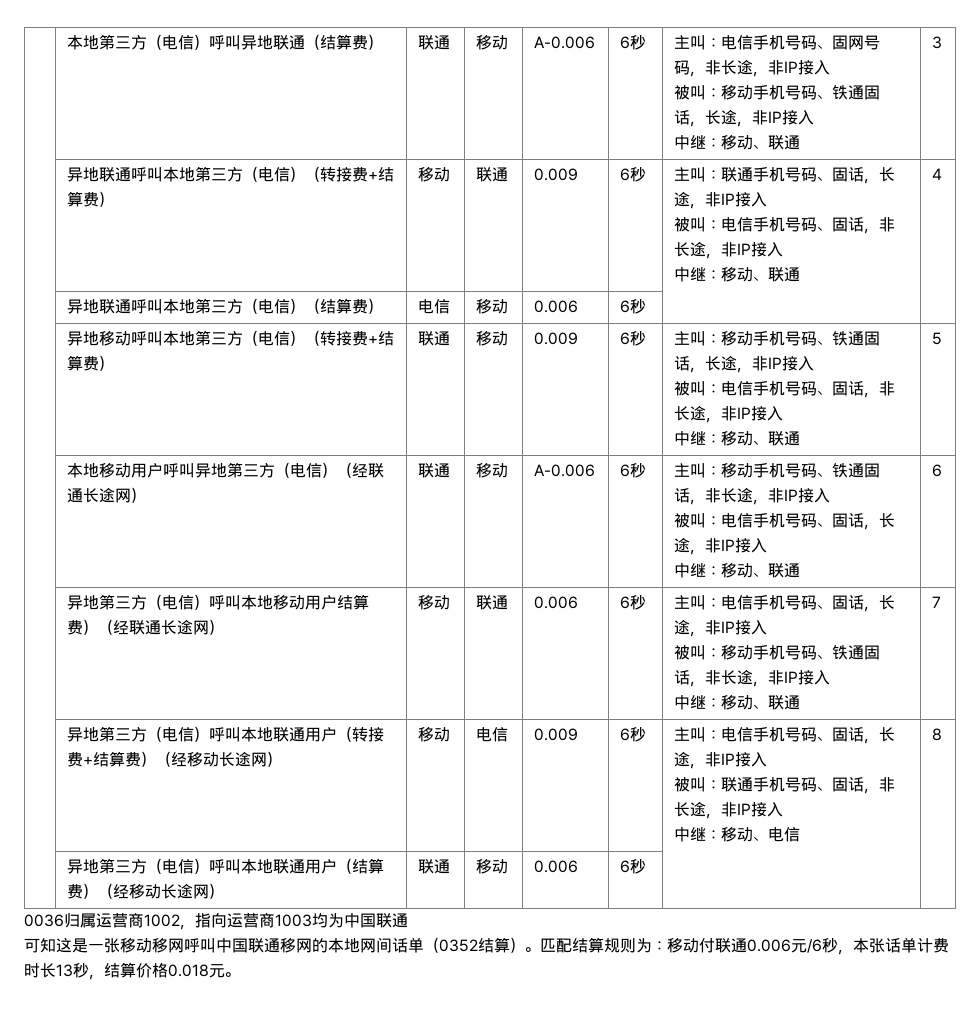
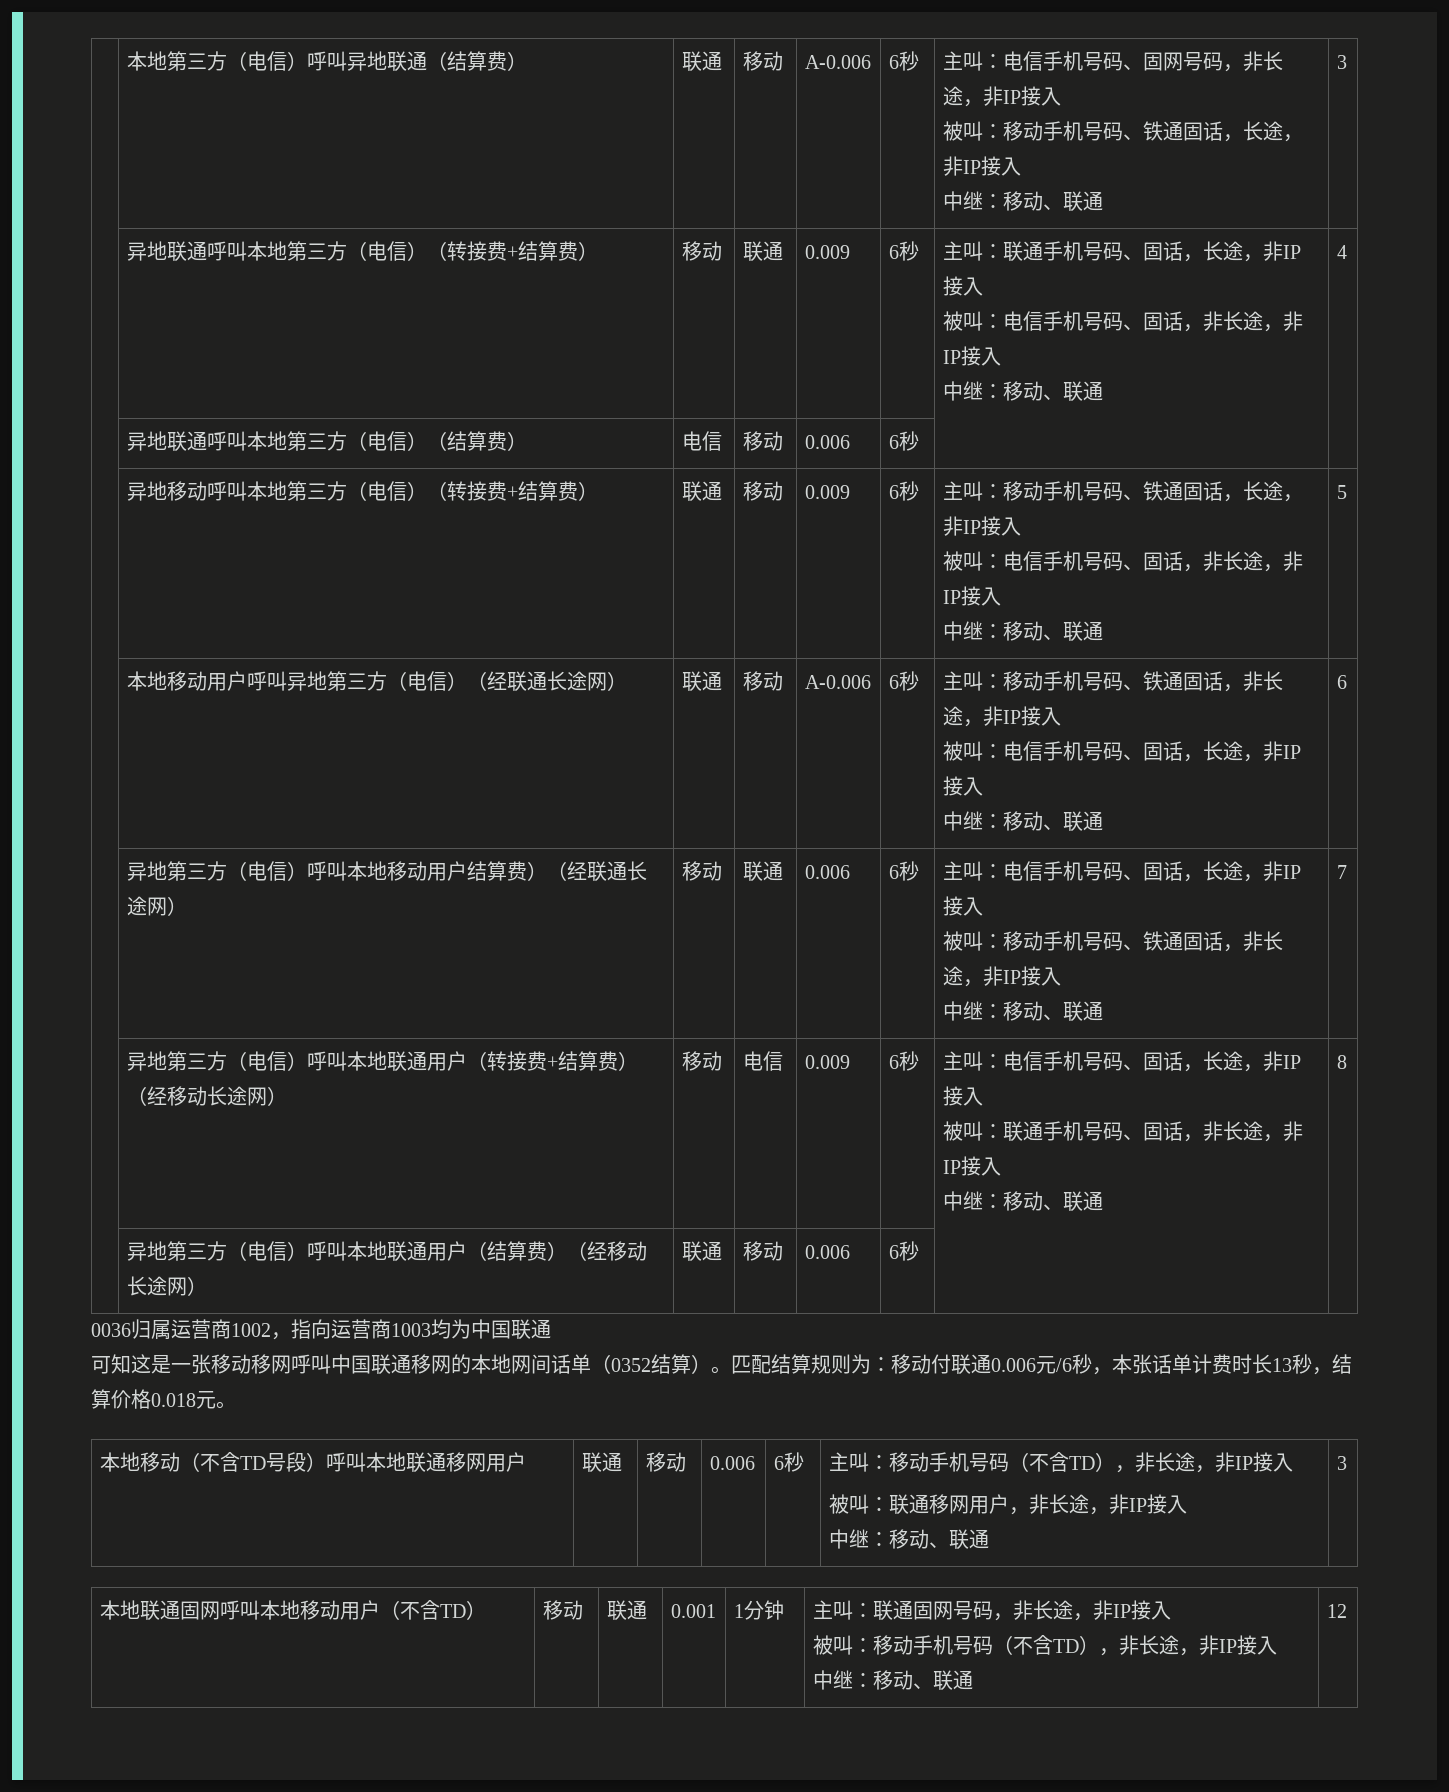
[767,827,800,842] 电信 -> [1062,1191,1103,1212] 联通
(240, 974) none -> [99,1452,526,1473] [581,1452,622,1473] [645,1452,686,1472] [709,1456,755,1470] [773,1452,804,1472] [828,1452,1293,1473] [828,1494,1187,1515] [828,1529,989,1550] [1336,1456,1347,1470] [99,1600,486,1621] [542,1600,583,1620] [606,1600,647,1621] [670,1604,716,1618] [733,1600,784,1620] [812,1600,1171,1621] [812,1635,1277,1656] [812,1670,973,1691] [1326,1604,1347,1618] // 本地移动（不含TD号段）呼叫本地联通移网用户 | 联通 | 移动 | 0.006 | 6秒 | 主叫：移动手机号码（不含TD），非长途，非IP接入 // 被叫：联通移网用户，非长途，非IP接入 // 中继：移动、联通 | 3 // 本地联通固网呼叫本地移动用户（不含TD） | 移动 | 联通 | 0.001 | 1分钟 | 主叫：联通固网号码，非长途，非IP接入 // 被叫：移动手机号码（不含TD），非长途，非IP接入 // 中继：移动、联通 | 12

